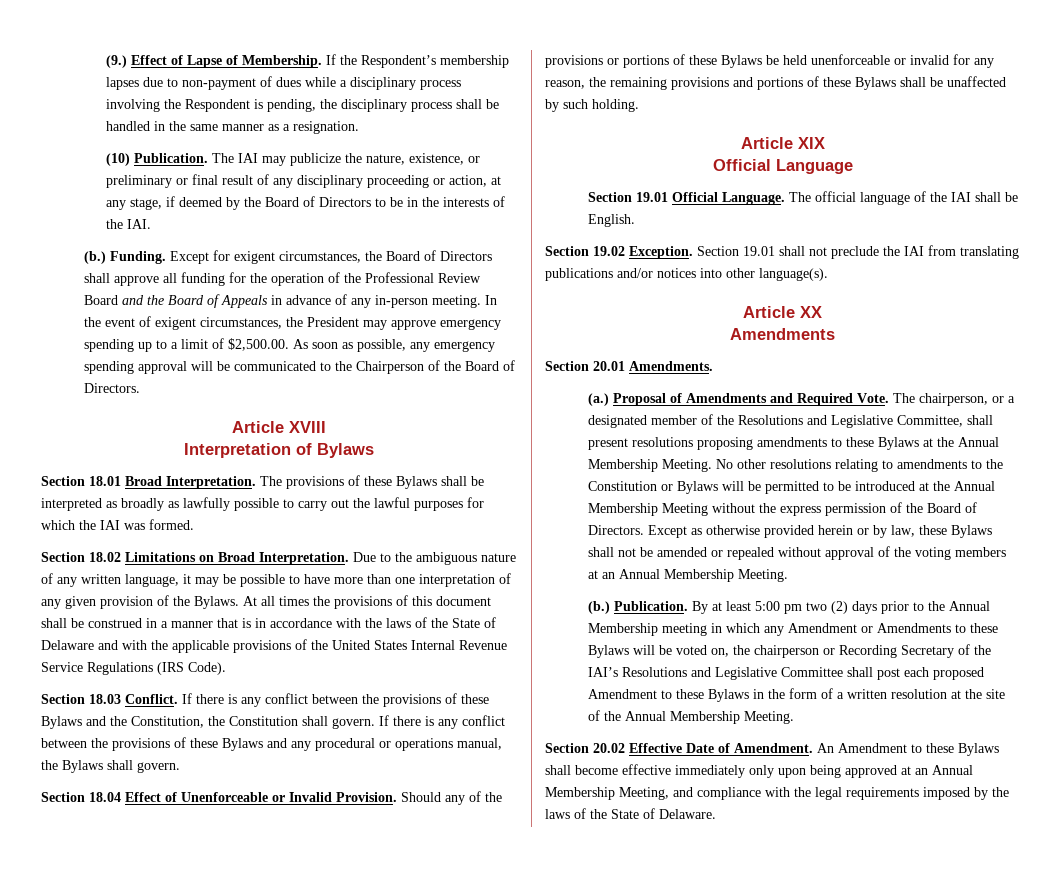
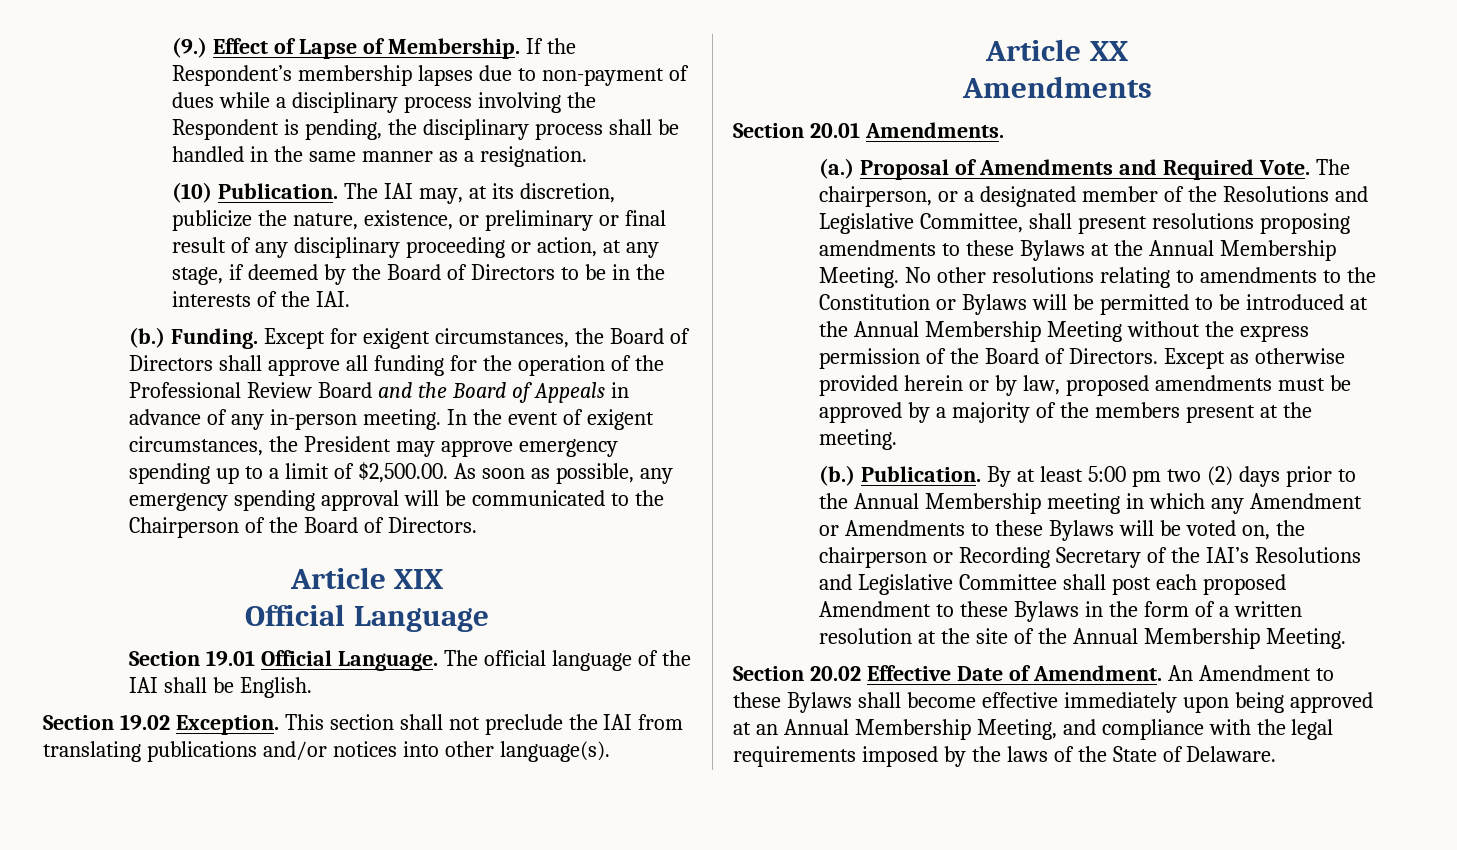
[261,156,286,166] may -> [419,183,615,204] may, at its discretion,
[231,421,326,433] [183,443,374,458] [41,475,484,489] [41,497,484,511] [41,519,194,530] [41,552,516,565] [41,573,511,587] [41,595,491,609] [41,617,496,628] [41,639,507,653] [41,662,226,675] [41,693,489,707] [41,715,505,729] [41,737,502,751] [41,760,180,773] [41,791,502,805] [545,54,994,68] [545,76,1006,90] [545,99,639,112] // Article XVIII // Interpretation of Bylaws // Section 18.01 Broad Interpretation. The provisions of these Bylaws shall be interpreted as broadly as lawfully possible to carry out the lawful purposes for which the IAI was formed. // Section 18.02 Limitations on Broad Interpretation. Due to the ambiguous nature of any written language, it may be possible to have more than one interpretation of any given provision of the Bylaws. At all times the provisions of this document shall be construed in a manner that is in accordance with the laws of the State of Delaware and with the applicable provisions of the United States Internal Revenue Service Regulations (IRS Code). // Section 18.03 Conflict. If there is any conflict between the provisions of these Bylaws and the Constitution, the Constitution shall govern. If there is any conflict between the provisions of these Bylaws and any procedural or operations manual, the Bylaws shall govern. // Section 18.04 Effect of Unenforceable or Invalid Provision. Should any of the provisions or portions of these Bylaws be held unenforceable or invalid for any reason, the remaining provisions and portions of these Bylaws shall be unaffected by such holding. -> (477, 525) none
[697,246,775,256] Section 19.01 -> [284,714,394,730] This section
[919,525,993,538] [588,546,1007,560] [588,569,789,582] these Bylaws shall not be amended or repealed without approval of the voting members at an Annual Membership Meeting. -> [1065,375,1351,396] [819,402,1312,423] [819,429,898,450] proposed amendments must be approved by a majority of the members present at the meeting.
[749,765,774,778] only -> (1177, 702) none

